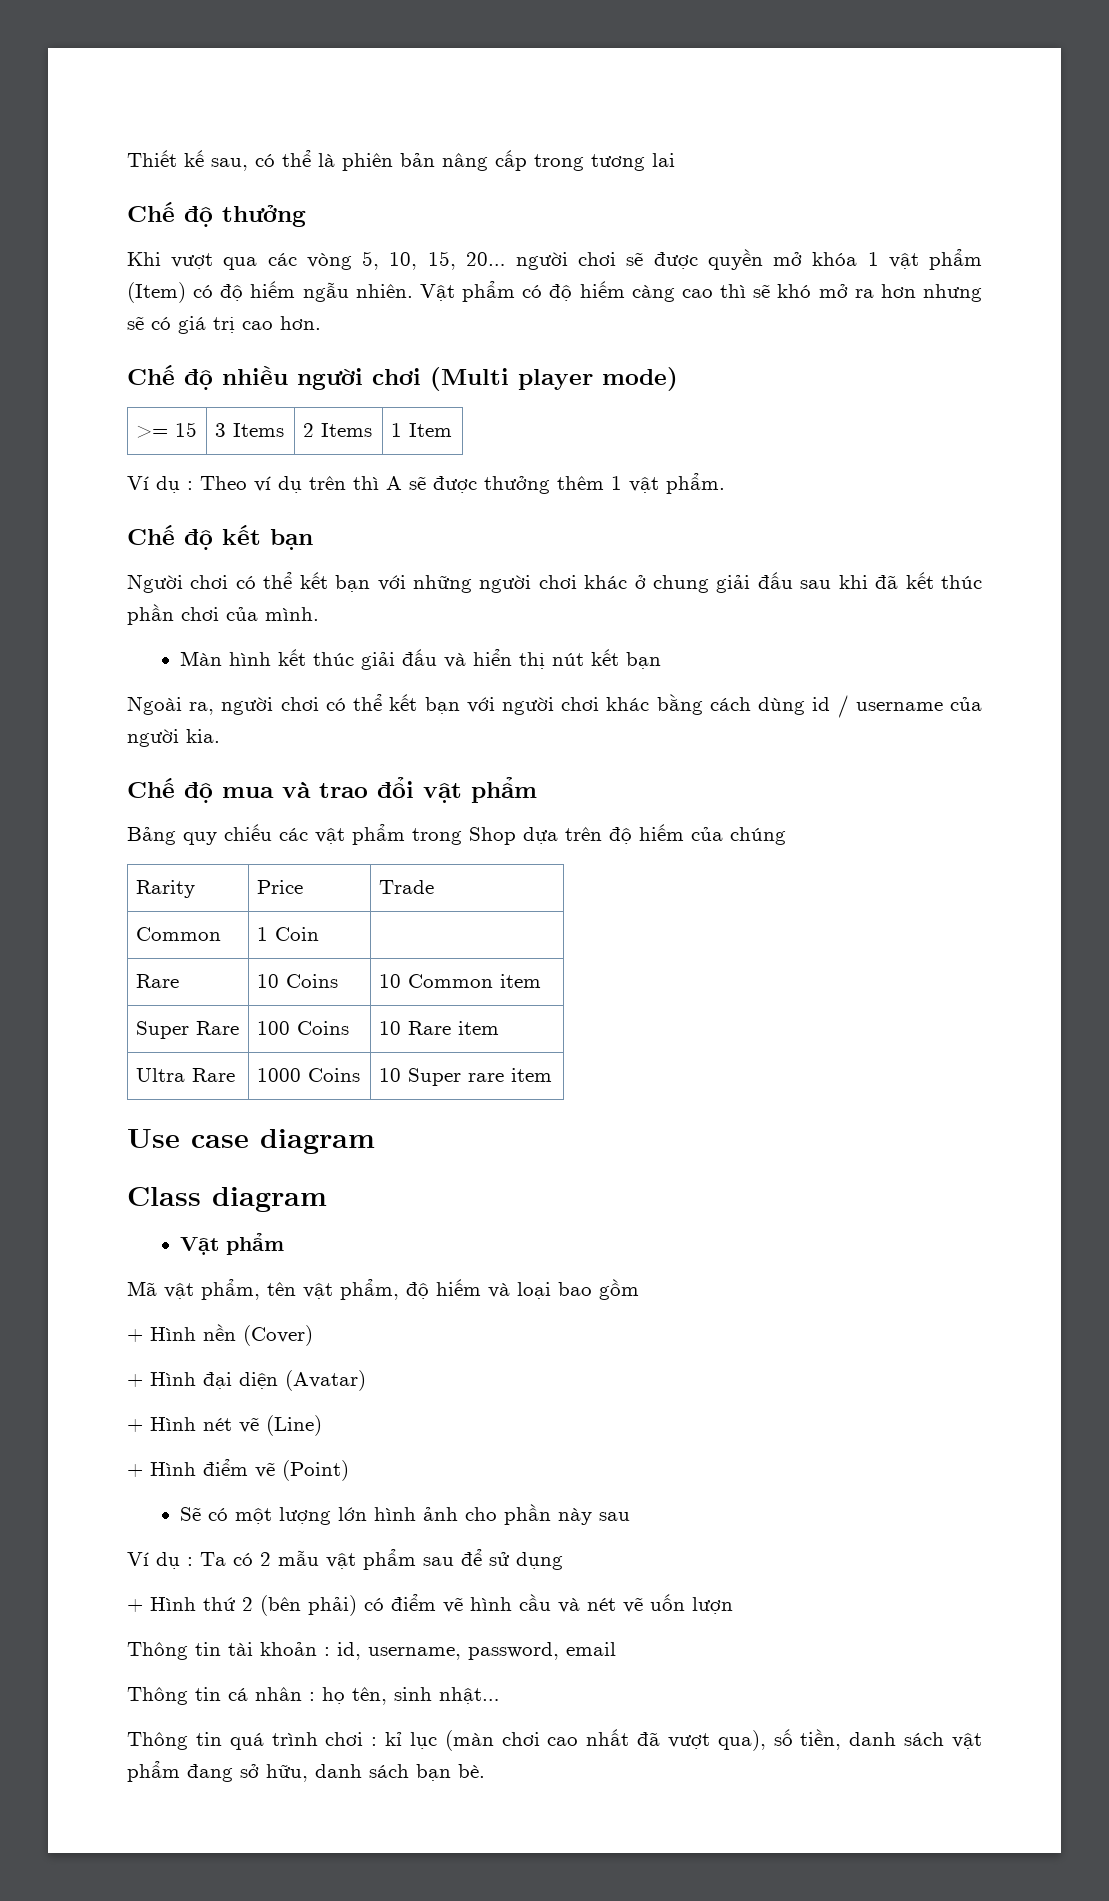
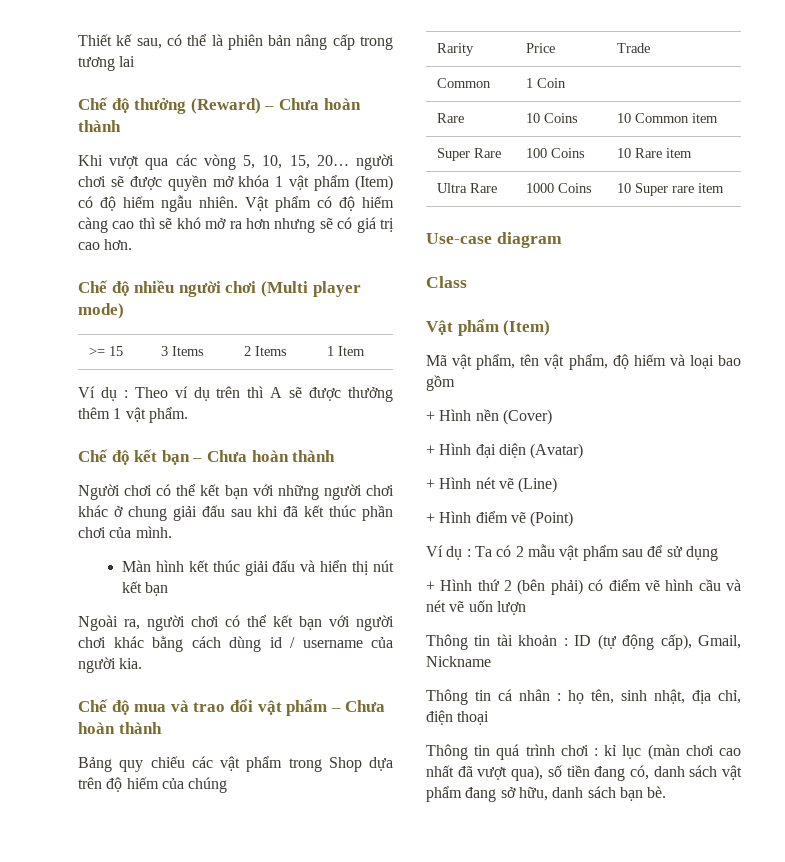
(306, 216) none -> [190,98,361,114] [78,120,121,132] (Reward) – Chưa hoàn thành
(313, 539) none -> [192,450,336,462] – Chưa hoàn thành
(537, 790) none -> [330,700,386,712] [78,722,162,734] – Chưa hoàn thành
[127,1129,249,1148] Use case -> [426,233,492,244] Use-case
[212,1187,327,1212] [180,1233,285,1255] diagram // Vật phẩm -> [426,319,551,336] // Vật phẩm (Item)
[180,1504,631,1525] // Sẽ có một lượng lớn hình ảnh cho phần này sau -> (574, 519) none
[337,1642,616,1660] id, username, password, email -> [574,634,741,650] [426,656,491,667] ID (tự động cấp), Gmail, Nickname
[439,1687,500,1704] nhật… -> [654,689,741,704] [426,710,490,725] nhật, địa chỉ, điện thoại
[800,1729,842,1750] tiền, -> [566,765,649,781] tiền đang có,

